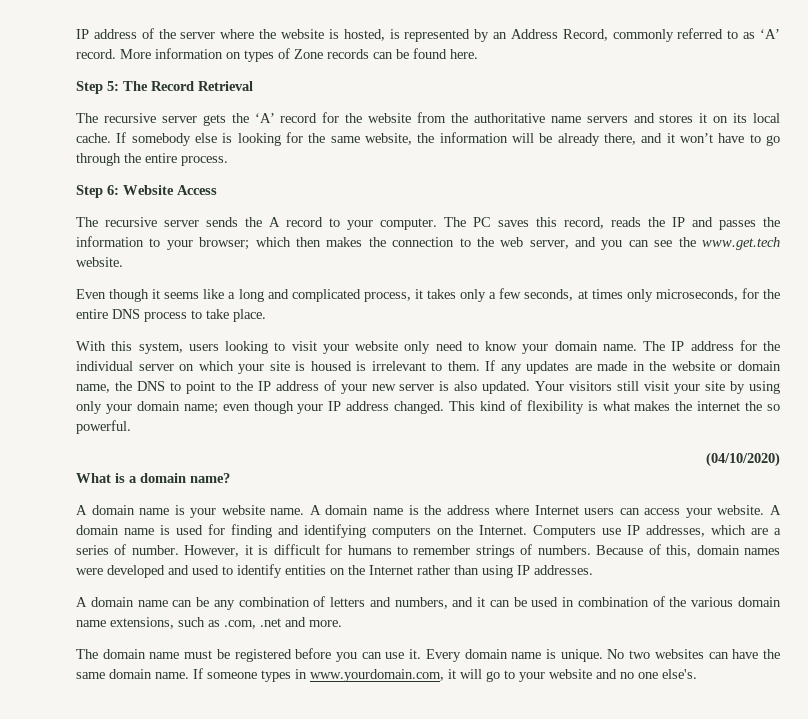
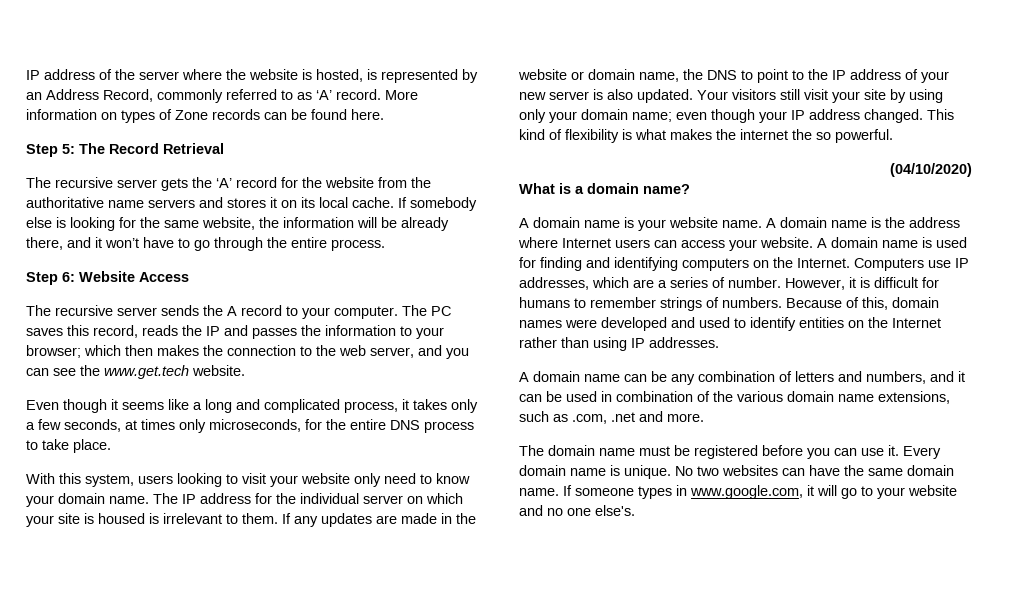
[310,669,444,682] www.yourdomain.com, -> [690,485,803,499] www.google.com,

